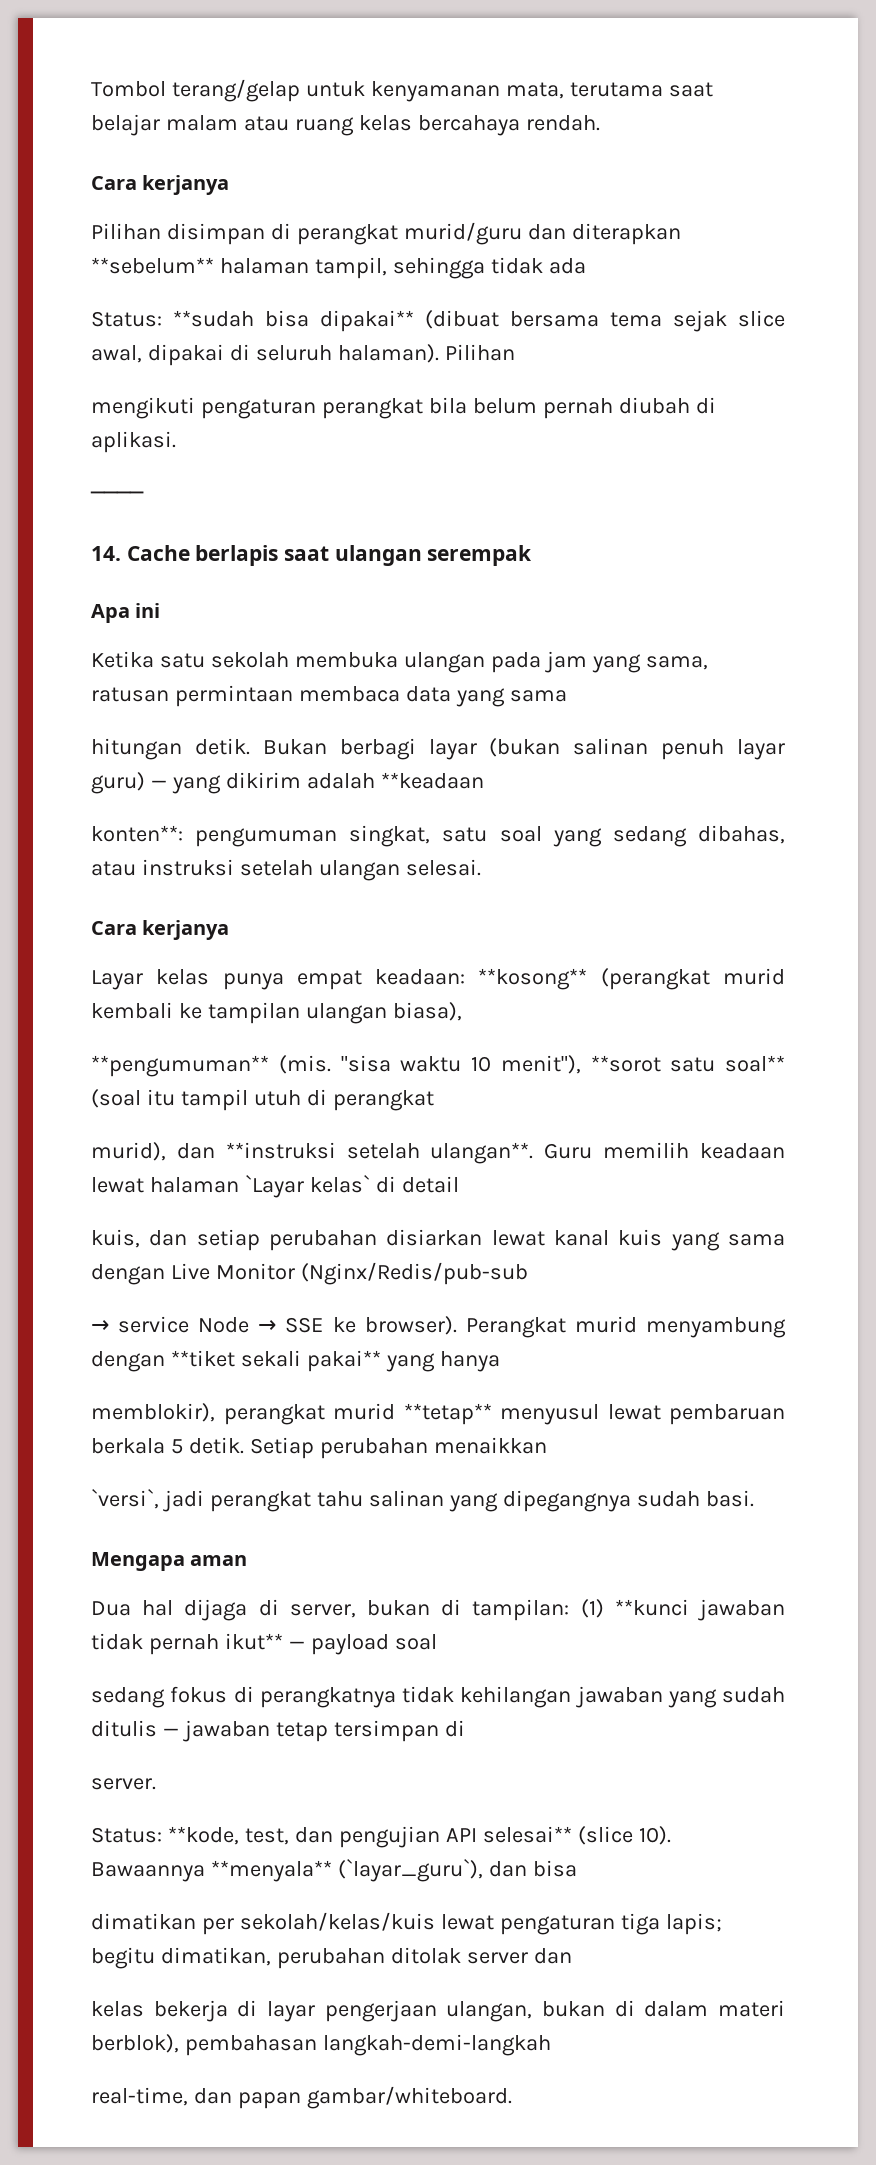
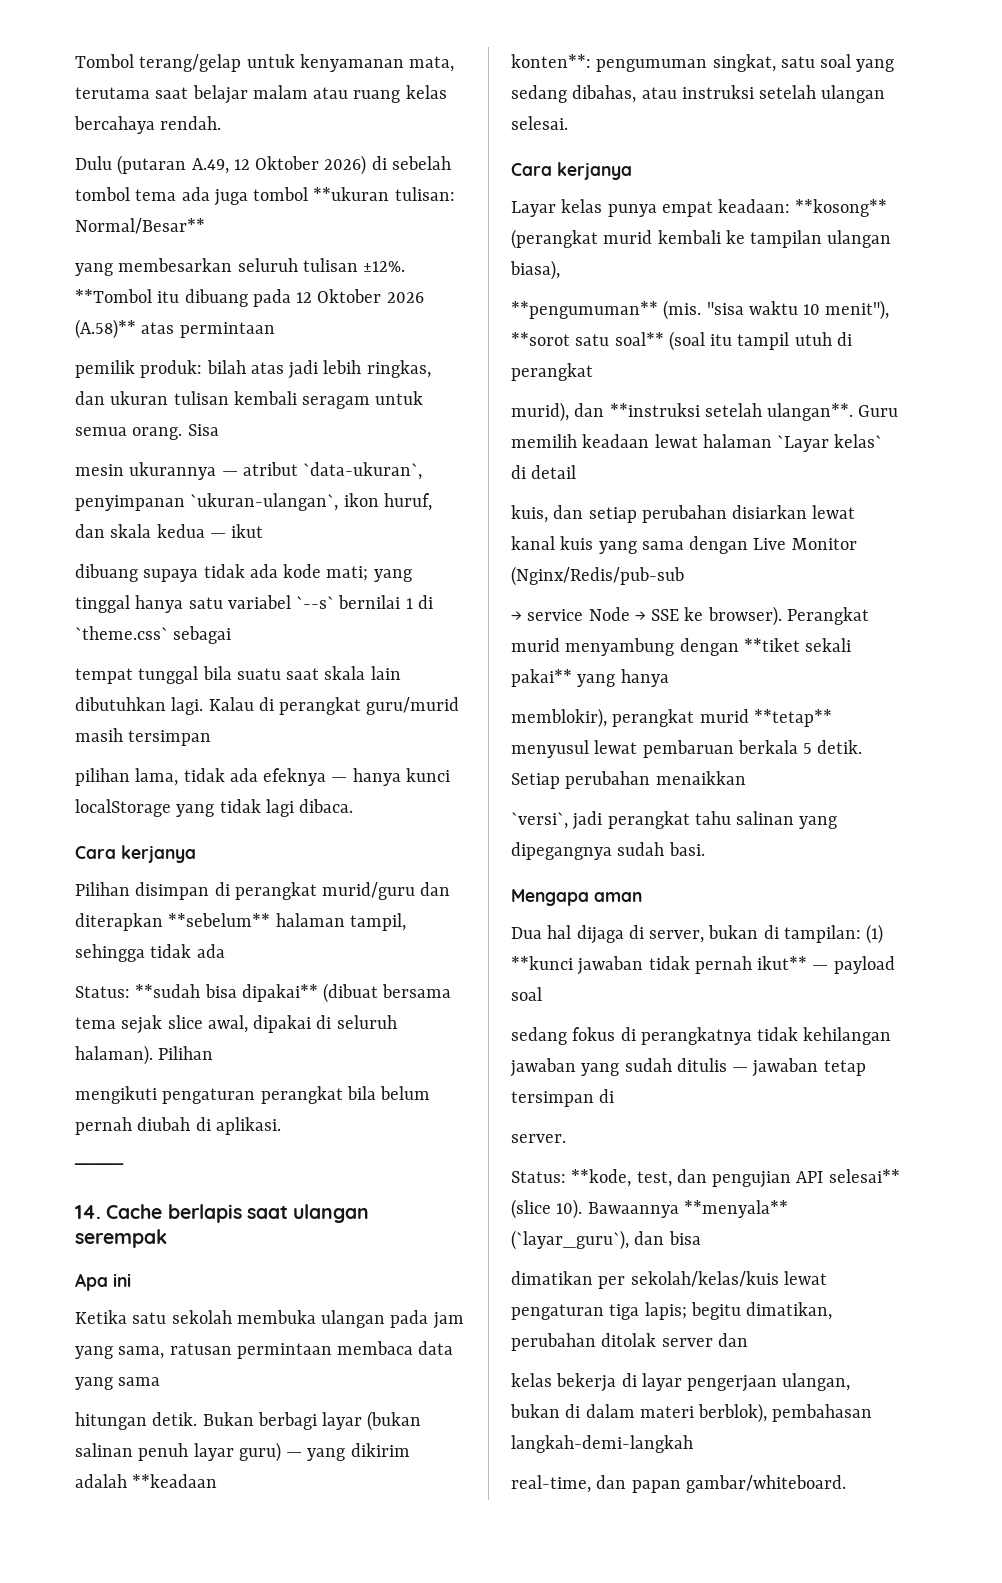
(600, 123) none -> [75,155,451,175] [75,187,455,206] [75,218,205,234] [75,258,406,276] [75,289,424,307] [75,319,275,339] [75,360,431,379] [75,391,424,409] [75,424,219,440] [75,462,423,480] [75,493,432,511] [75,524,264,538] [75,564,412,582] [75,595,433,613] [75,626,232,644] [75,666,401,684] [75,697,460,715] [75,728,212,746] [75,768,450,786] [75,799,354,817] // Dulu (putaran A.49, 12 Oktober 2026) di sebelah tombol tema ada juga tombol **ukuran tulisan: Normal/Besar** // yang membesarkan seluruh tulisan ±12%. **Tombol itu dibuang pada 12 Oktober 2026 (A.58)** atas permintaan // pemilik produk: bilah atas jadi lebih ringkas, dan ukuran tulisan kembali seragam untuk semua orang. Sisa // mesin ukurannya — atribut `data-ukuran`, penyimpanan `ukuran-ulangan`, ikon huruf, dan skala kedua — ikut // dibuang supaya tidak ada kode mati; yang tinggal hanya satu variabel `--s` bernilai 1 di `theme.css` sebagai // tempat tunggal bila suatu saat skala lain dibutuhkan lagi. Kalau di perangkat guru/murid masih tersimpan // pilihan lama, tidak ada efeknya — hanya kunci localStorage yang tidak lagi dibaca.

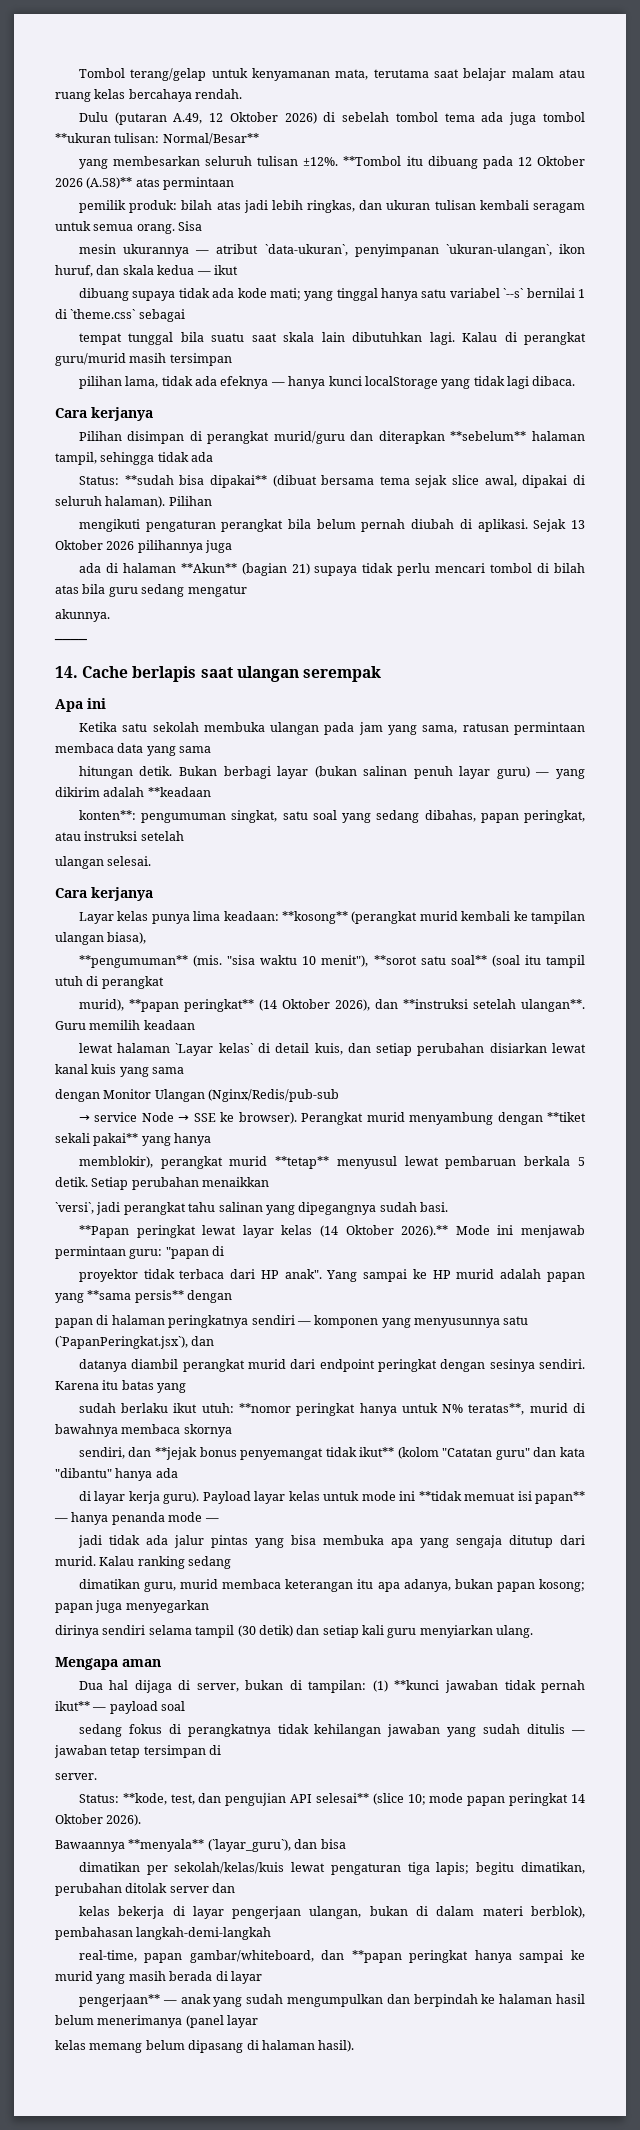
(281, 1126) none -> [533,519,586,532] [55,540,233,553] [78,563,585,576] [55,584,247,597] [55,609,110,622] Sejak 13 Oktober 2026 pilihannya juga // ada di halaman **Akun** (bagian 21) supaya tidak perlu mencari tombol di bilah atas bila guru sedang mengatur // akunnya.
(637, 94) none -> [480,810,585,823] papan peringkat,
(817, 92) none -> (184, 836) //
[661,201,713,217] empat -> [193,911,221,921] lima
(569, 412) none -> [128,999,370,1012] **papan peringkat** (14 Oktober 2026),
(650, 441) none -> (195, 1025) //
(577, 472) // -> (310, 1048) none
[689,536,857,554] dengan Live Monitor -> [55,1089,205,1102] // dengan Monitor Ulangan
(705, 849) none -> [78,1225,585,1238] [55,1246,225,1259] [78,1269,585,1282] [55,1290,233,1303] [55,1315,529,1328] [55,1336,215,1349] [78,1359,586,1372] [55,1380,187,1393] [78,1403,585,1416] [55,1424,232,1437] [78,1447,585,1460] [55,1468,178,1481] [78,1491,586,1504] [54,1512,219,1525] [77,1535,585,1548] [55,1556,232,1569] [78,1579,585,1592] [55,1600,209,1613] [55,1625,534,1638] // **Papan peringkat lewat layar kelas (14 Oktober 2026).** Mode ini menjawab permintaan guru: "papan di // proyektor tidak terbaca dari HP anak". Yang sampai ke HP murid adalah papan yang **sama persis** dengan // papan di halaman peringkatnya sendiri — komponen yang menyusunnya satu (`PapanPeringkat.jsx`), dan // datanya diambil perangkat murid dari endpoint peringkat dengan sesinya sendiri. Karena itu batas yang // sudah berlaku ikut utuh: **nomor peringkat hanya untuk N% teratas**, murid di bawahnya membaca skornya // sendiri, dan **jejak bonus penyemangat tidak ikut** (kolom "Catatan guru" dan kata "dibantu" hanya ada // di layar kerja guru). Payload layar kelas untuk mode ini **tidak memuat isi papan** — hanya penanda mode — // jadi tidak ada jalur pintas yang bisa membuka apa yang sengaja ditutup dari murid. Kalau ranking sedang // dimatikan guru, murid membaca keterangan itu apa adanya, bukan papan kosong; papan juga menyegarkan // dirinya sendiri selama tampil (30 detik) dan setiap kali guru menyiarkan ulang.
[556,1199,583,1219] 10). -> [407,1793,586,1806] [55,1814,142,1826] 10; mode papan peringkat 14 Oktober 2026). //
[596,1475,846,1493] dan papan gambar/whiteboard. -> [144,1950,586,1963] [55,1971,262,1984] [78,1994,585,2007] [55,2015,259,2028] [55,2040,355,2053] papan gambar/whiteboard, dan **papan peringkat hanya sampai ke murid yang masih berada di layar // pengerjaan** — anak yang sudah mengumpulkan dan berpindah ke halaman hasil belum menerimanya (panel layar // kelas memang belum dipasang di halaman hasil).

